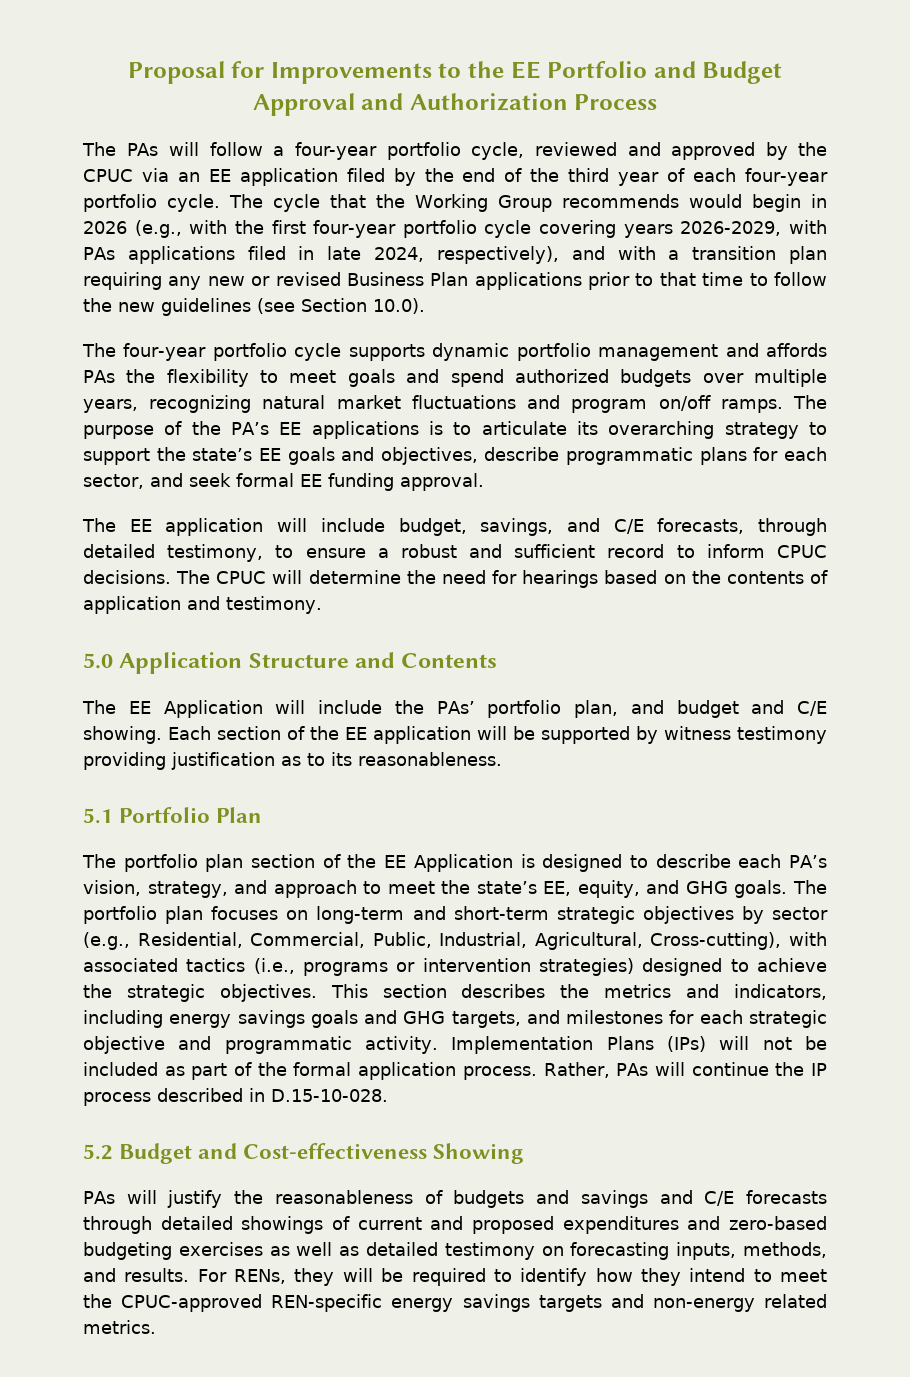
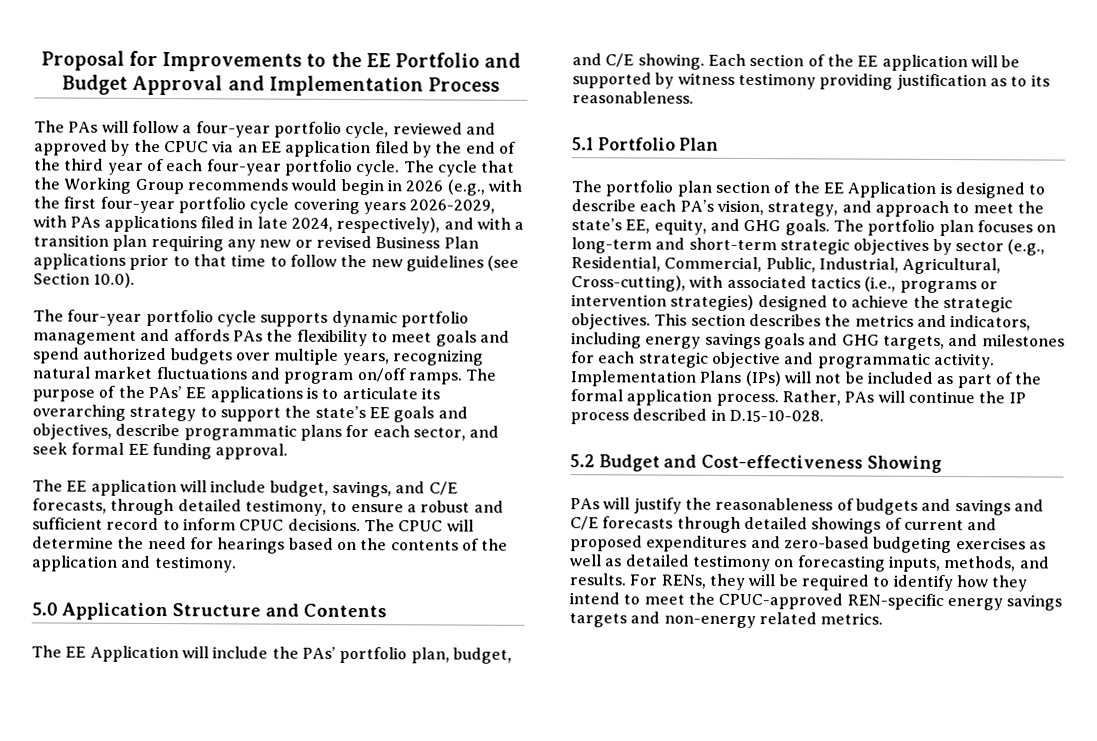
[409,93,568,111] Authorization -> [268,75,424,97] Implementation
[231,422,270,435] PA’s -> [147,385,182,399] PAs’
(829, 577) none -> [481,538,509,551] the
[630,700,739,718] and budget -> [452,647,512,664] budget,

